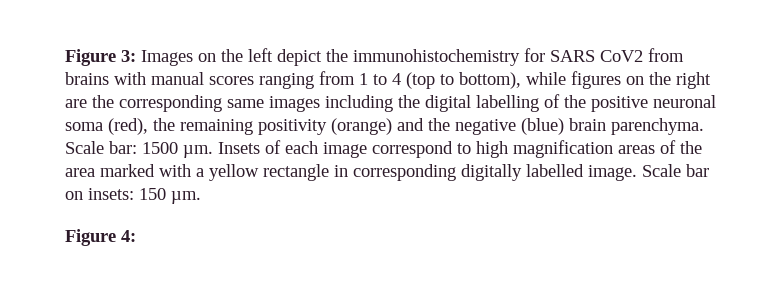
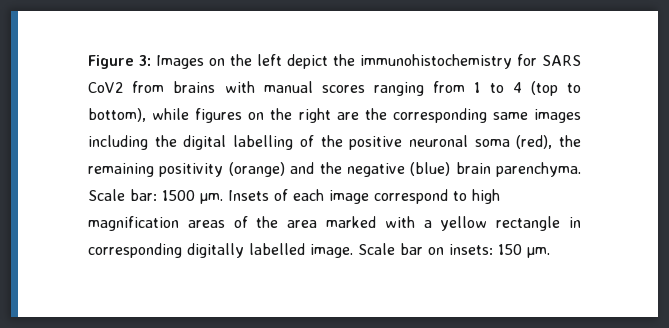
[65,229,136,246] // Figure 4: -> (550, 252) none

